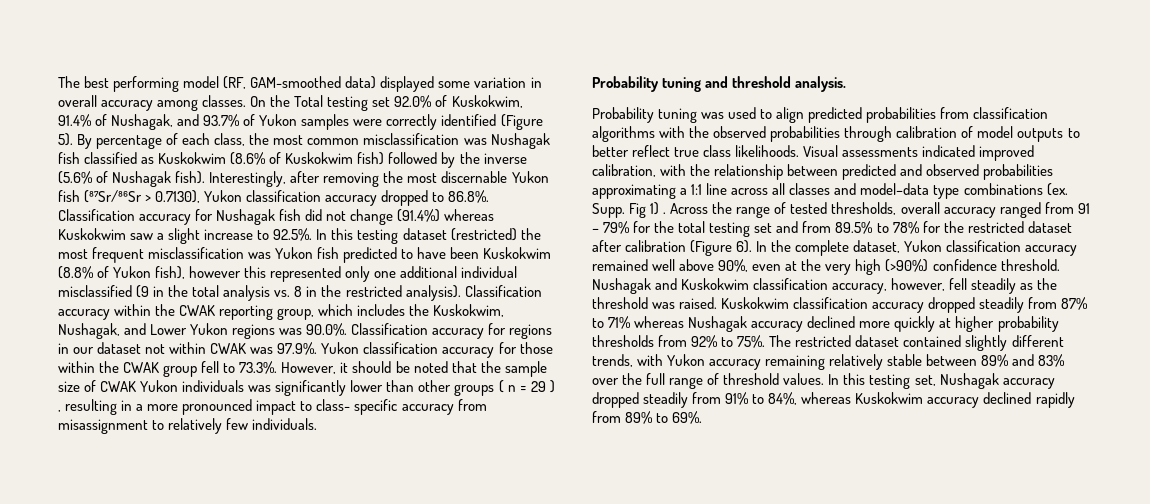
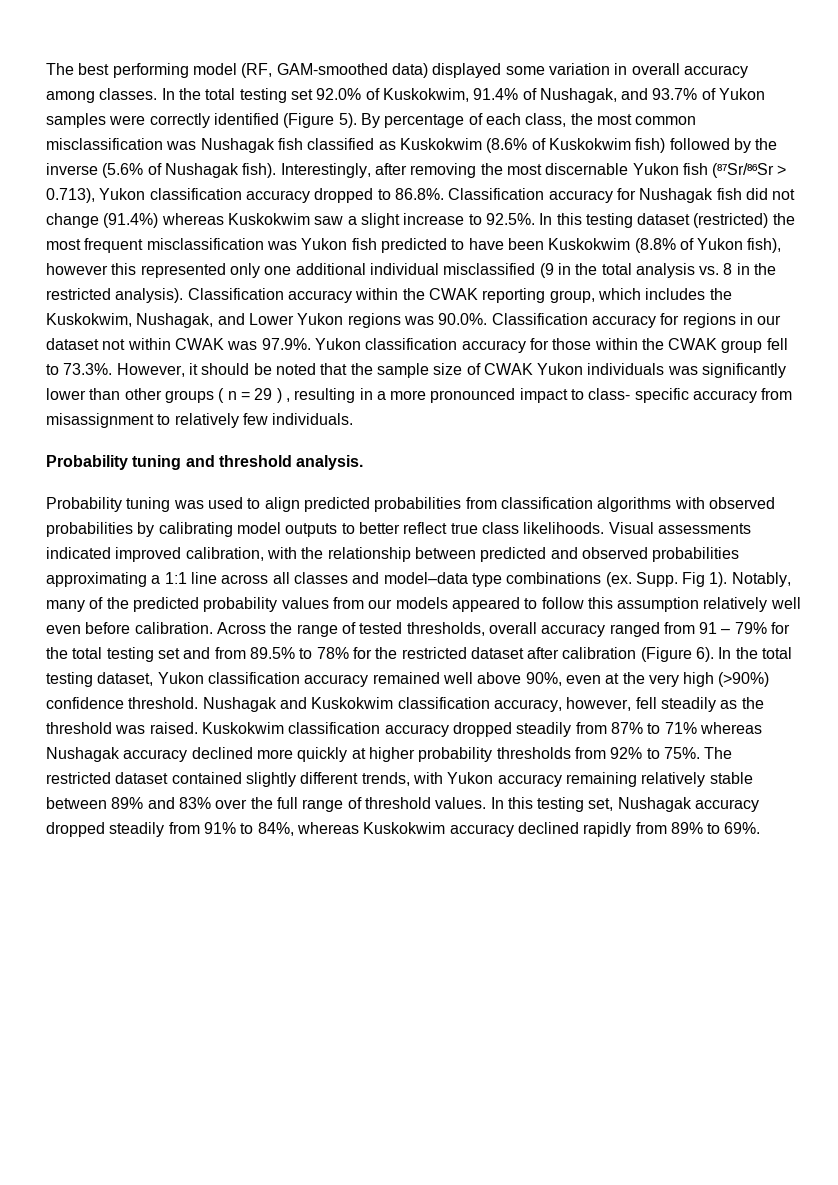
[250,95,324,107] On the Total -> [161,88,236,100] In the total
[155,190,201,203] 0.7130), -> [46,188,95,203] 0.713),
[689,126,974,142] the observed probabilities through calibration of -> [708,497,775,509] [46,522,233,537] observed probabilities by calibrating
[650,202,667,215] 1) . -> [709,572,791,587] [46,597,801,612] [46,622,213,634] 1). Notably, many of the predicted probability values from our models appeared to follow this assumption relatively well even before calibration.
[795,240,850,256] complete -> [762,647,793,659] [46,672,93,687] total testing

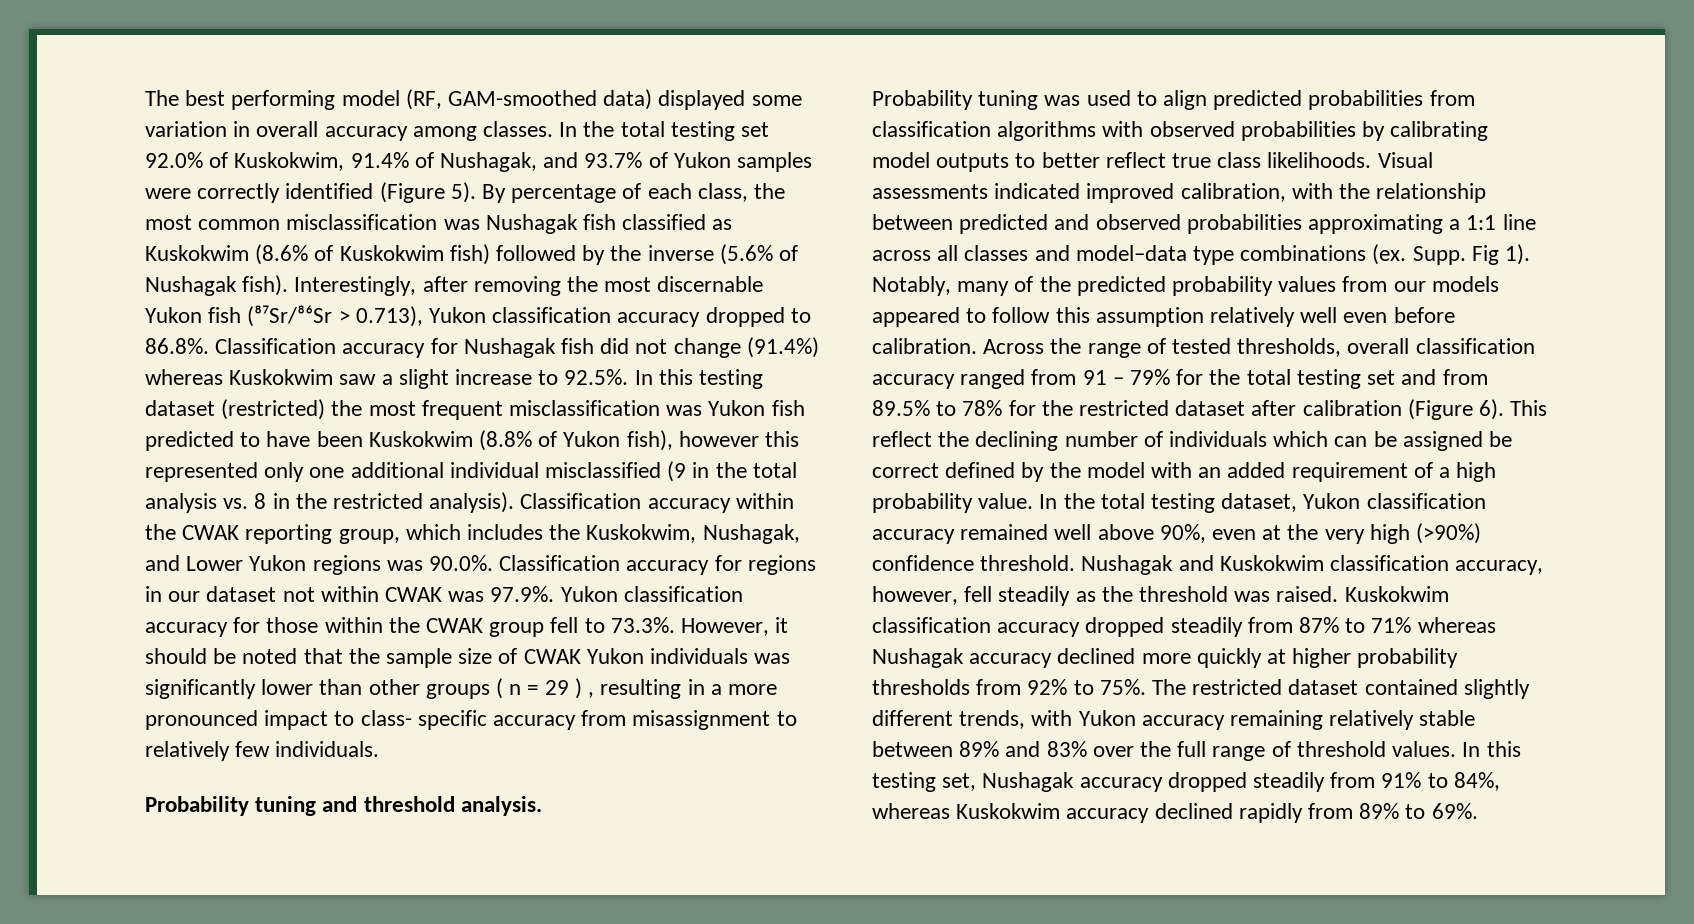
(537, 628) none -> [1415,338,1535,354] classification
(715, 654) none -> [1510,400,1548,416] [872,431,1513,451] [872,462,1497,482] [872,493,1034,513] This reflect the declining number of individuals which can be assigned be correct defined by the model with an added requirement of a high probability value.

